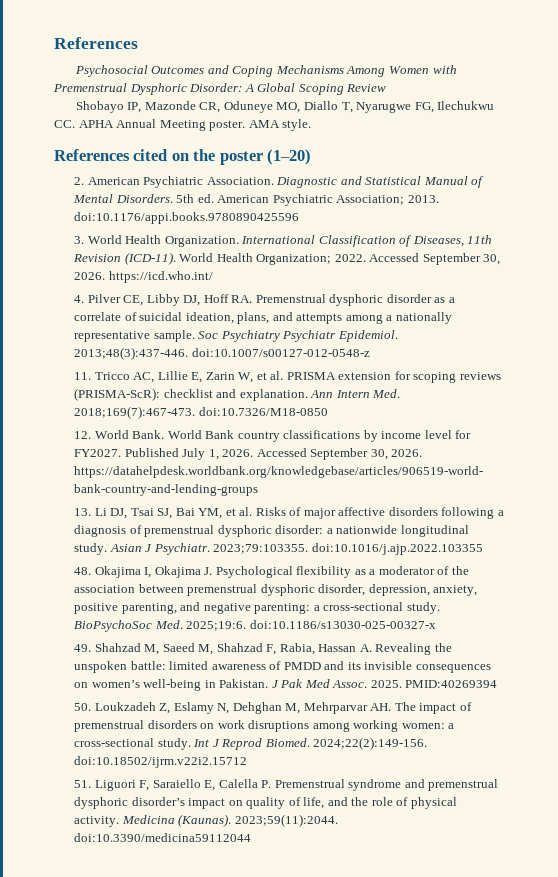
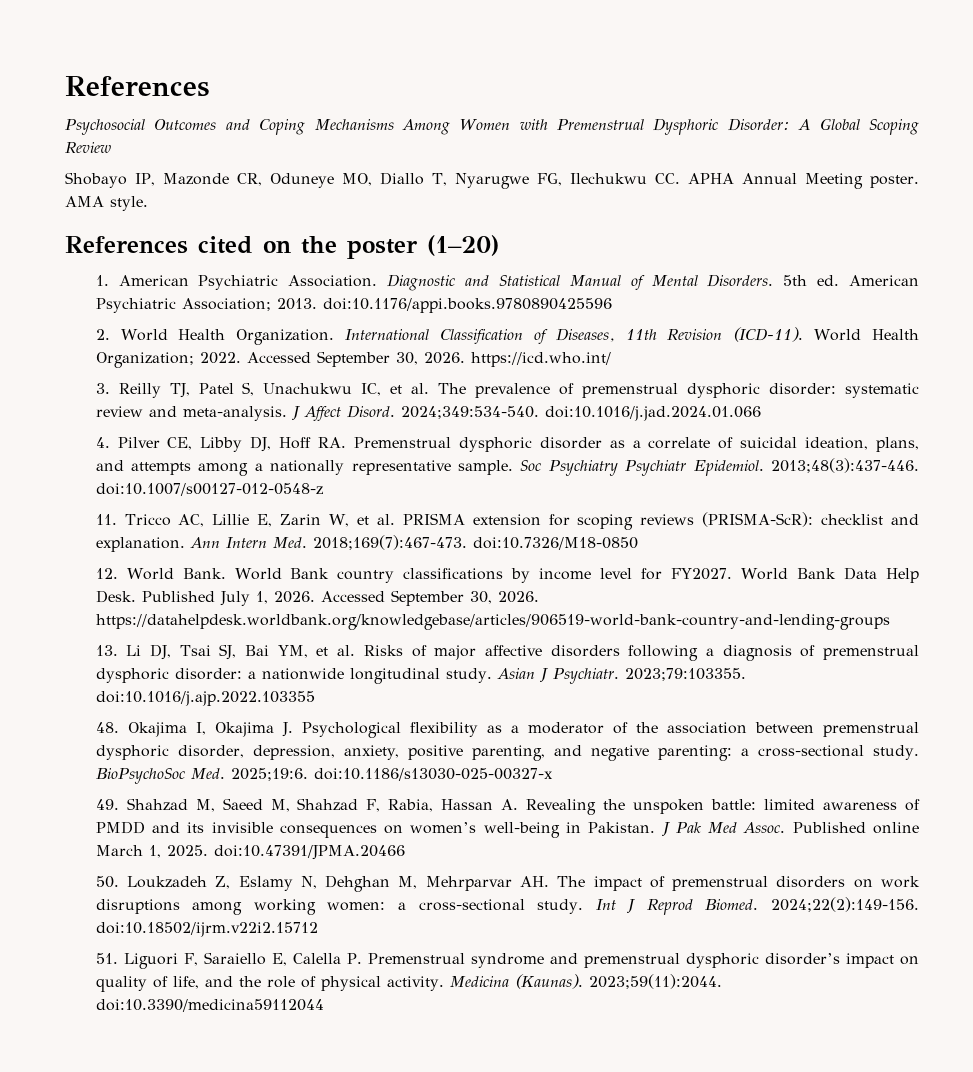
[74,177,85,185] 2. -> [95,275,109,286] 1.
[74,236,85,244] 3. -> [95,329,110,340] 2.
(213, 277) none -> [95,382,919,398] [95,405,761,421] // 3. Reilly TJ, Patel S, Unachukwu IC, et al. The prevalence of premenstrual dysphoric disorder: systematic review and meta-analysis. J Affect Disord. 2024;349:534-540. doi:10.1016/j.jad.2024.01.066
(122, 453) none -> [741,567,920,583] [95,590,136,603] World Bank Data Help Desk.
[370,680,498,688] 2025. PMID:40269394 -> [792,822,919,834] [95,845,405,860] Published online March 1, 2025. doi:10.47391/JPMA.20466

